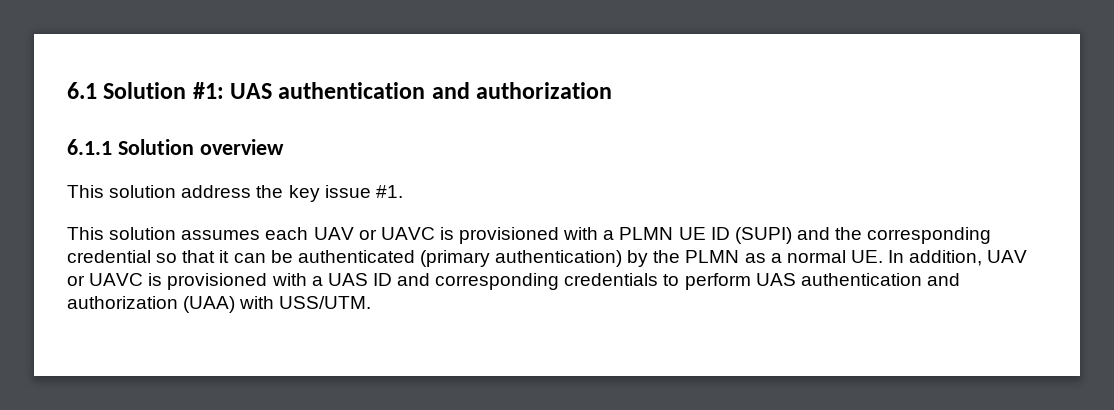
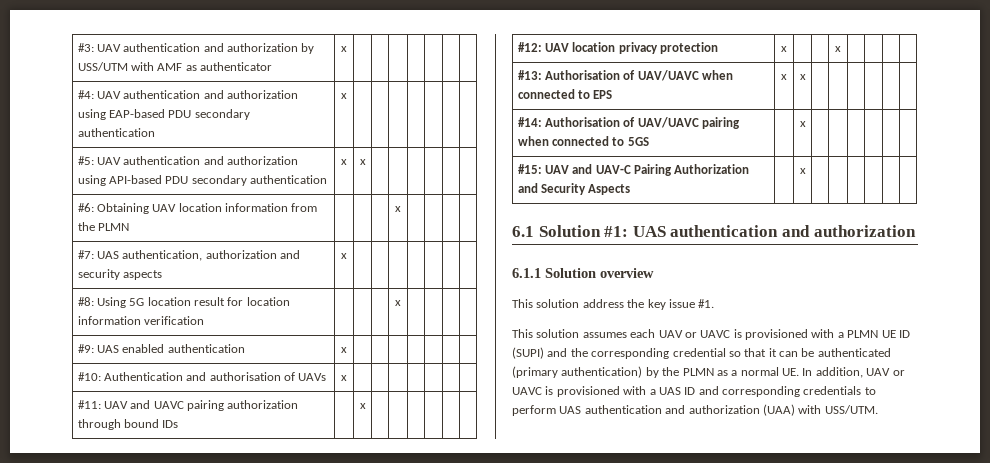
(67, 90) none -> [77,43,315,54] [77,62,273,71] [341,46,347,52] [77,90,299,99] [77,109,250,120] [77,128,155,137] [341,93,347,99] [77,156,299,165] [77,175,328,186] [341,159,347,165] [359,159,366,165] [77,203,318,214] [77,222,129,231] [395,206,401,212] [77,250,301,261] [77,269,162,280] [341,253,347,259] [77,297,290,308] [77,316,204,325] [395,300,401,306] [77,344,245,353] [341,347,347,353] [77,372,327,381] [341,375,347,381] [77,400,299,411] [77,419,179,430] [359,403,366,409] [517,42,719,54] [781,46,787,52] [835,46,841,52] [517,70,734,81] [517,89,613,99] [781,74,787,80] [799,74,806,80] [517,117,741,129] [517,136,649,146] [799,121,806,127] [517,164,750,176] [517,183,631,195] [799,168,806,174] #3: UAV authentication and authorization by USS/UTM with AMF as authenticator | x | | | | | | | // #4: UAV authentication and authorization using EAP-based PDU secondary authentication | x | | | | | | | // #5: UAV authentication and authorization using API-based PDU secondary authentication | x | x | | | | | | // #6: Obtaining UAV location information from the PLMN | | | | x | | | | // #7: UAS authentication, authorization and security aspects | x | | | | | | | // #8: Using 5G location result for location information verification | | | | x | | | | // #9: UAS enabled authentication | x | | | | | | | // #10: Authentication and authorisation of UAVs | x | | | | | | | // #11: UAV and UAVC pairing authorization through bound IDs | | x | | | | | | // #12: UAV location privacy protection | x | | | x | | | | // #13: Authorisation of UAV/UAVC when connected to EPS | x | x | | | | | | // #14: Authorisation of UAV/UAVC pairing when connected to 5GS | | x | | | | | | // #15: UAV and UAV-C Pairing Authorization and Security Aspects | | x | | | | | | //

